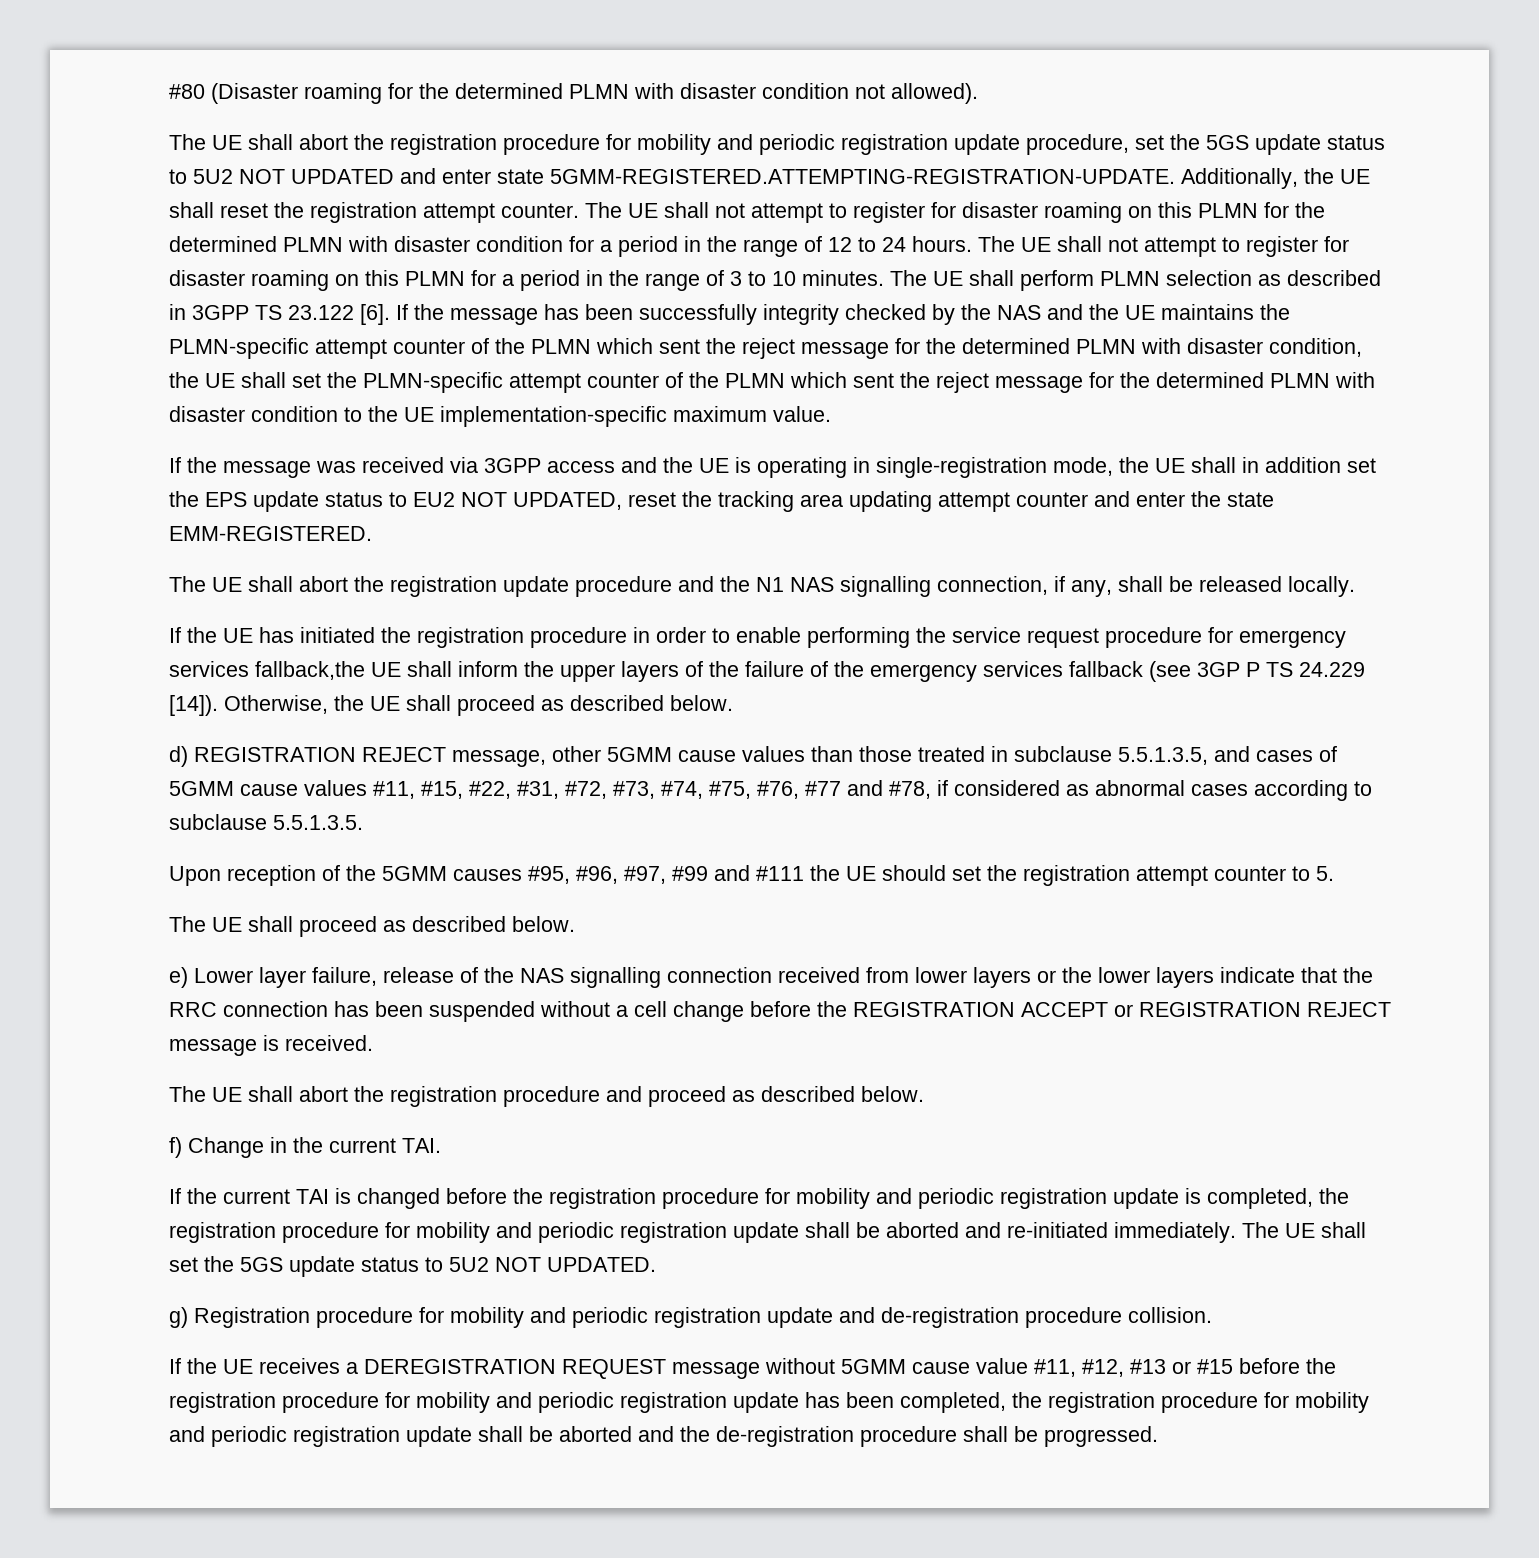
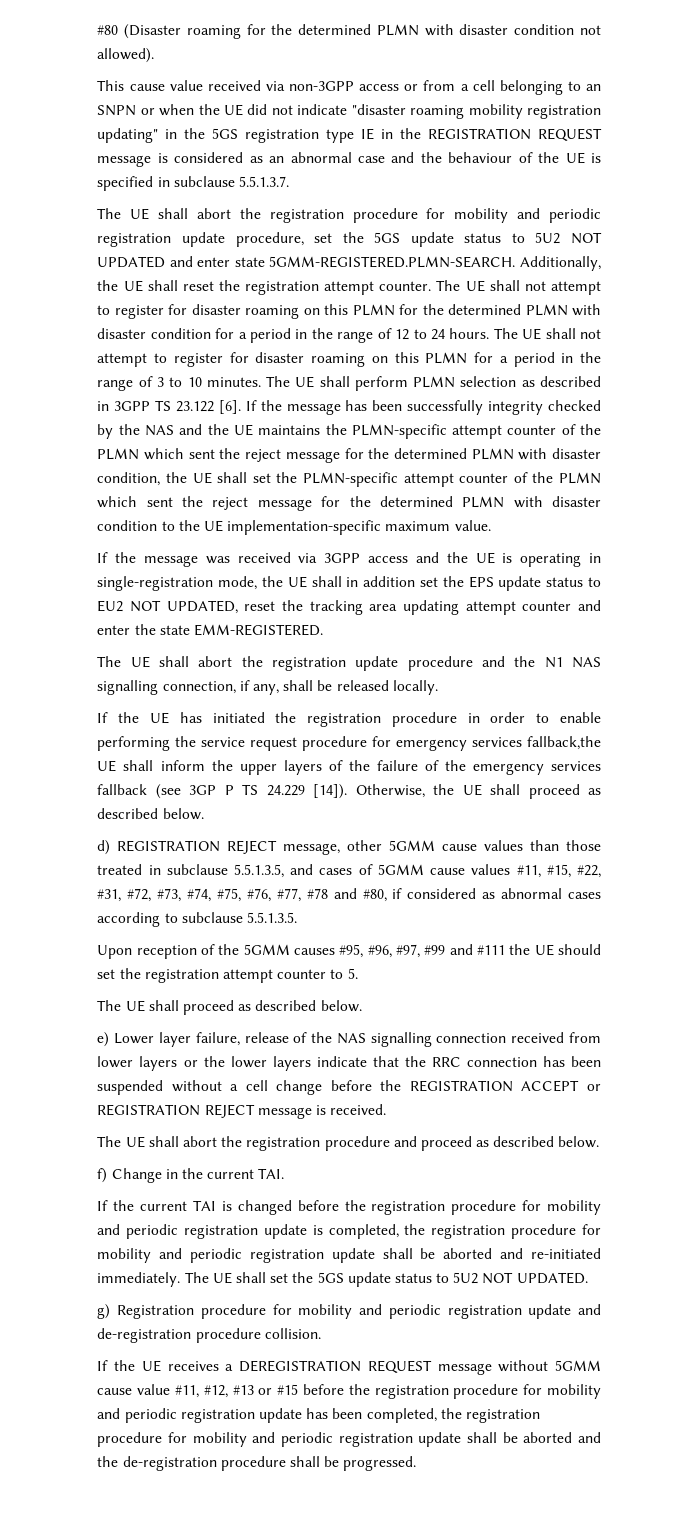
(979, 93) none -> [97,80,602,95] [97,104,601,119] [97,128,602,143] [97,152,601,167] [97,176,289,191] // This cause value received via non-3GPP access or from a cell belonging to an SNPN or when the UE did not indicate "disaster roaming mobility registration updating" in the 5GS registration type IE in the REGISTRATION REQUEST message is considered as an abnormal case and the behaviour of the UE is specified in subclause 5.5.1.3.7.
[550,169,1176,184] 5GMM-REGISTERED.ATTEMPTING-REGISTRATION-UPDATE. -> [269,256,516,268] 5GMM-REGISTERED.PLMN-SEARCH.
[805,780,932,799] #77 and #78, -> [276,888,387,902] #77, #78 and #80,

